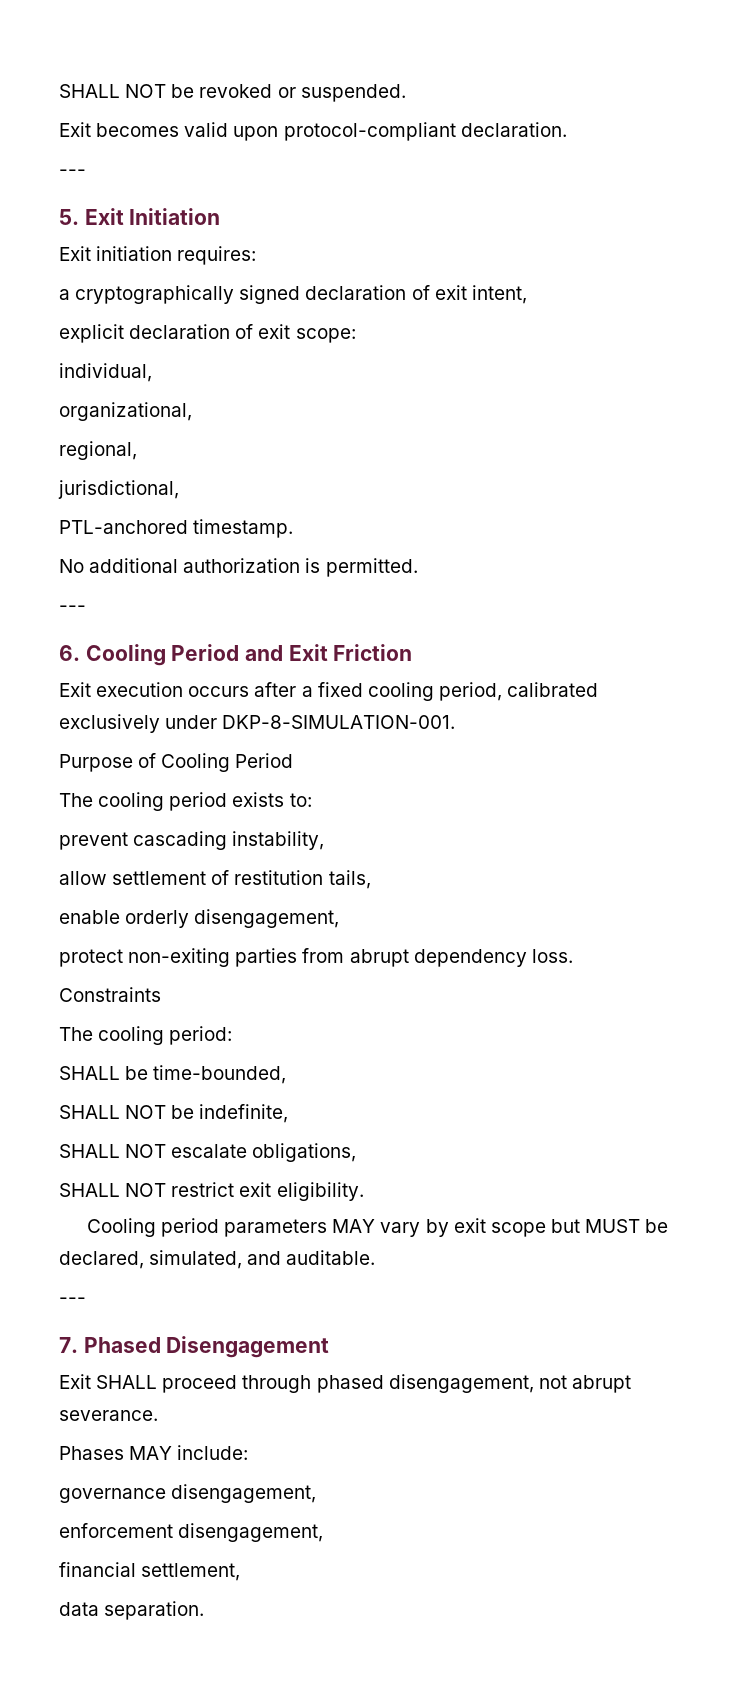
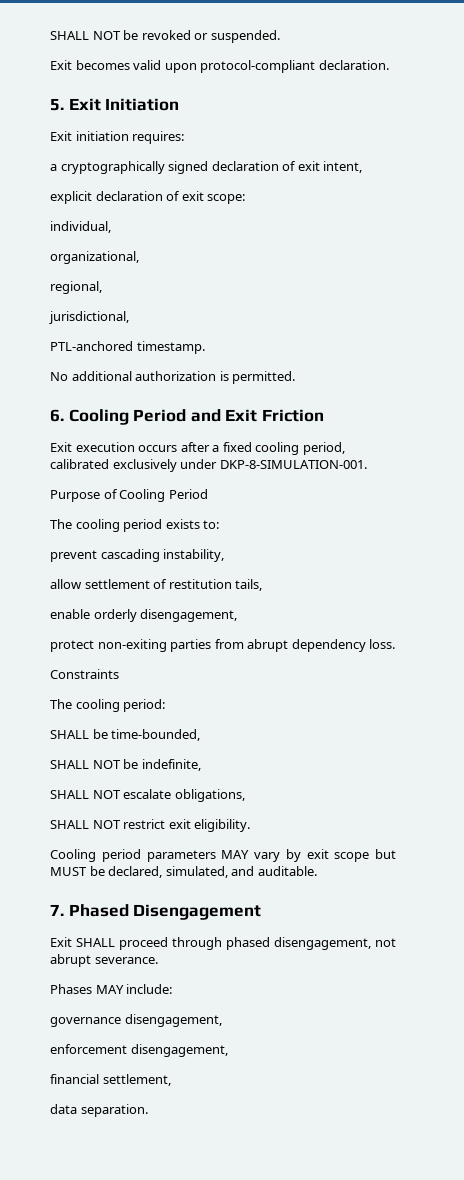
[59,169,86,176] // --- -> (389, 65) none
[59,605,86,612] // --- -> (296, 377) none
[59,1297,86,1304] // --- -> (317, 871) none

